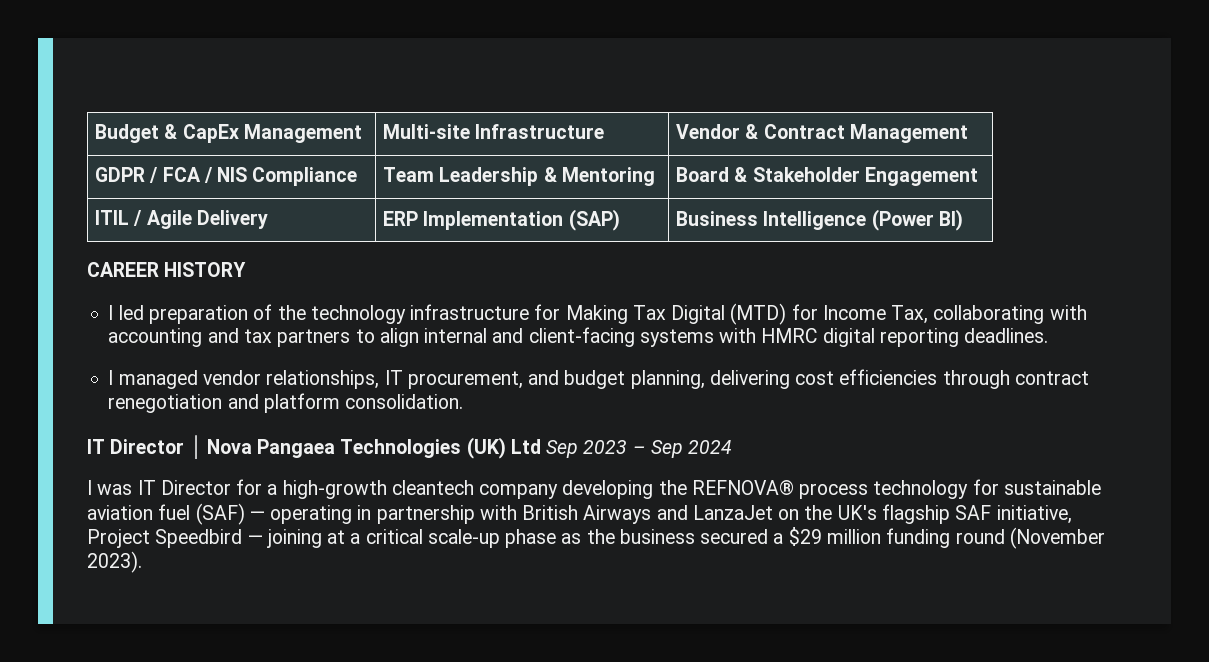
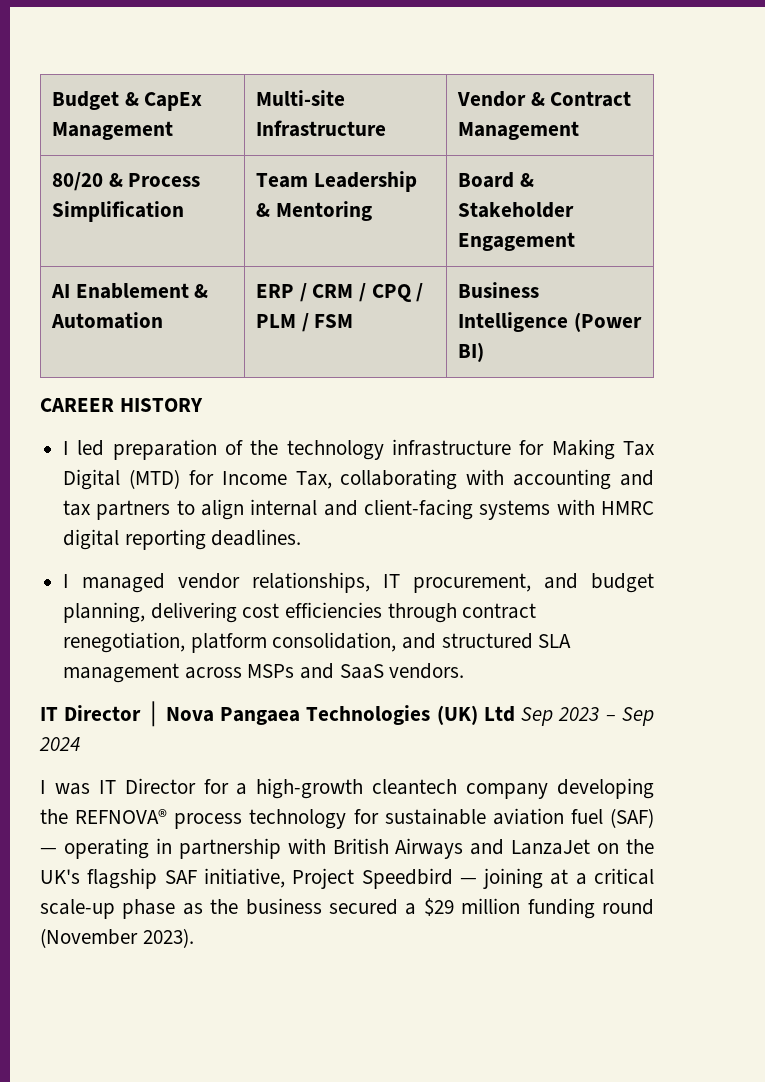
[94,167,358,186] GDPR / FCA / NIS Compliance -> [51,172,201,191] [51,201,184,222] 80/20 & Process Simplification
[94,210,268,229] [382,209,620,231] ITIL / Agile Delivery | ERP Implementation (SAP) -> [50,283,209,299] [50,312,163,329] [255,283,424,302] [255,313,354,332] AI Enablement & Automation | ERP / CRM / CPQ / PLM / FSM
[108,393,464,413] renegotiation and platform consolidation. -> [63,632,572,653] [63,663,465,683] renegotiation, platform consolidation, and structured SLA management across MSPs and SaaS vendors.

